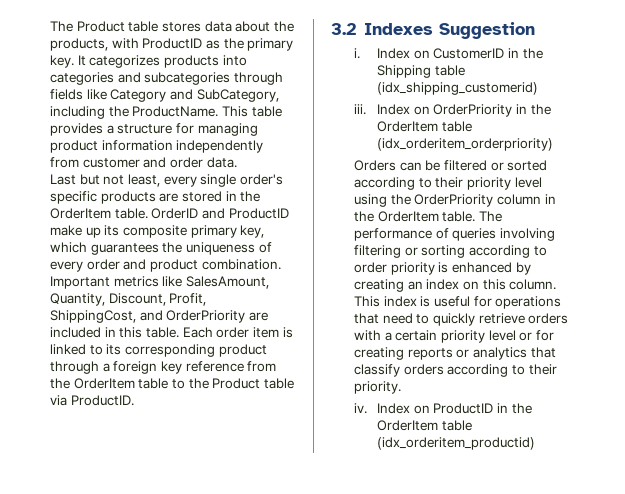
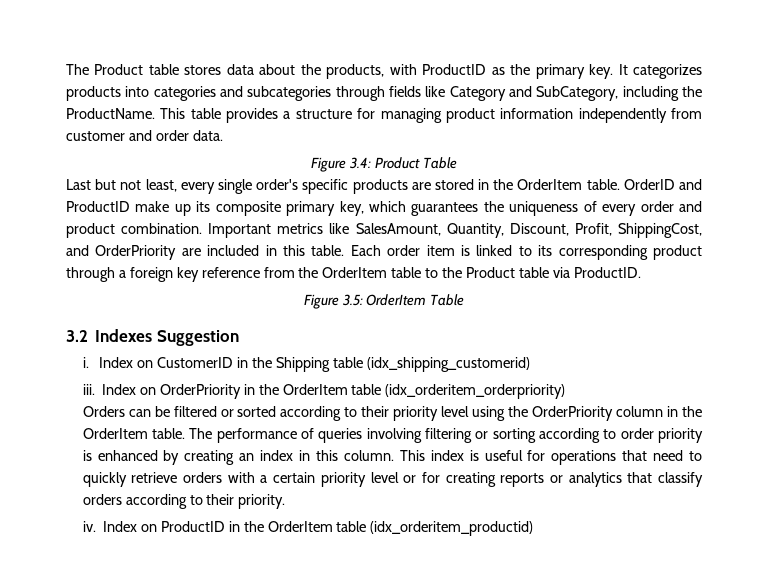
(237, 162) none -> [311,157,457,172] // Figure 3.4: Product Table
(134, 400) none -> [303,294,465,309] // Figure 3.5: OrderItem Table
[463,281,480,290] on -> [299,450,311,461] in

